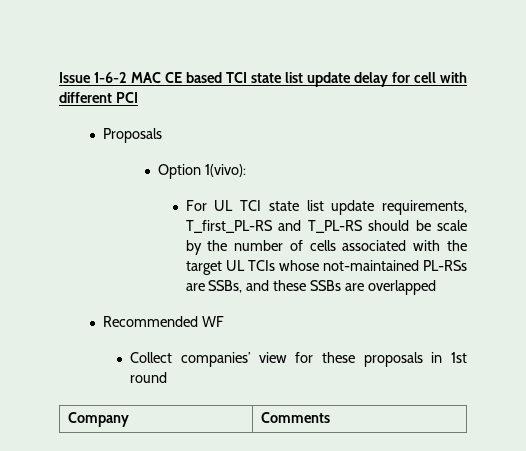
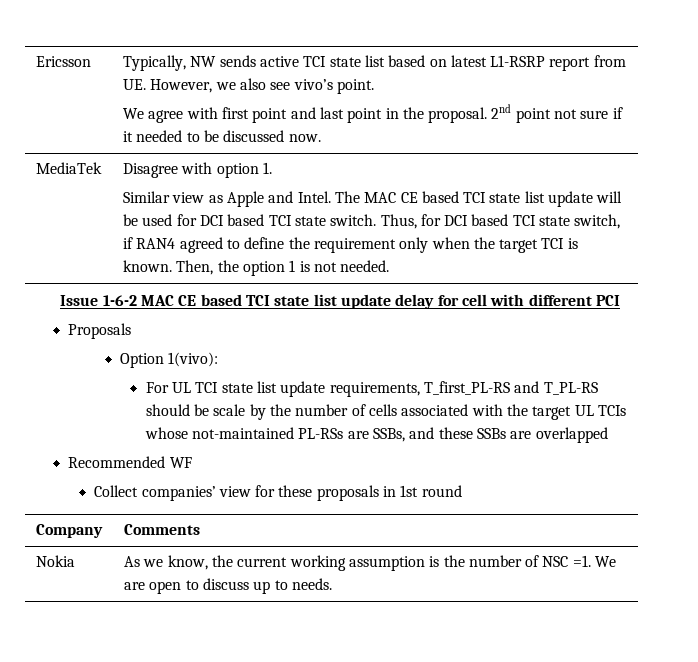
(59, 77) none -> [35,56,91,67] [122,55,626,71] [122,78,374,94] [122,104,623,123] [122,130,321,142] [35,162,102,174] [122,162,272,178] [122,191,623,207] [122,214,621,229] [122,237,578,253] [122,260,390,276] Ericsson | Typically, NW sends active TCI state list based on latest L1-RSRP report from UE. However, we also see vivo’s point. // We agree with first point and last point in the proposal. 2nd point not sure if it needed to be discussed now. // MediaTek | Disagree with option 1. // Similar view as Apple and Intel. The MAC CE based TCI state list update will be used for DCI based TCI state switch. Thus, for DCI based TCI state switch, if RAN4 agreed to define the requirement only when the target TCI is known. Then, the option 1 is not needed. //
(330, 417) none -> [35,555,75,567] [123,555,617,571] [123,578,332,594] // Nokia | As we know, the current working assumption is the number of NSC =1. We are open to discuss up to needs.

